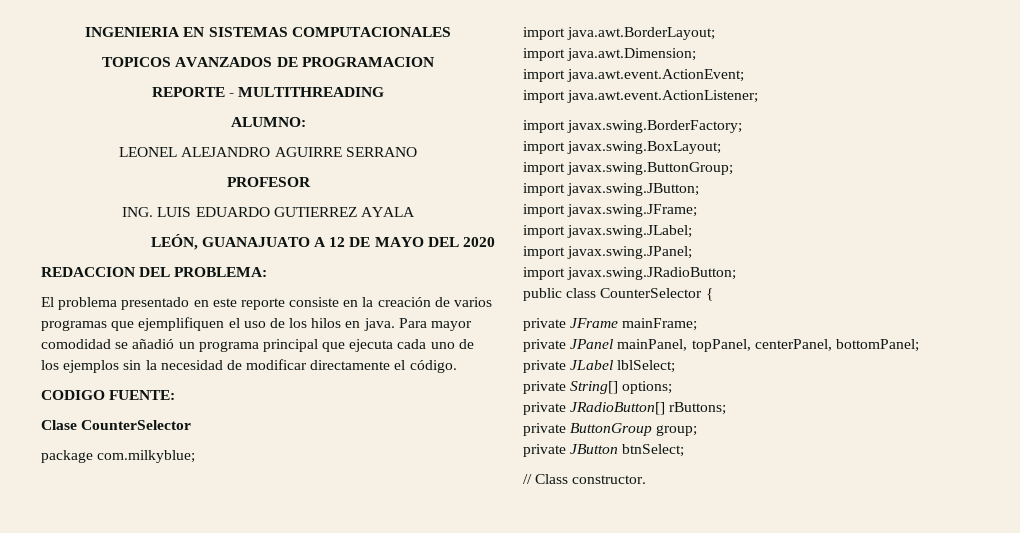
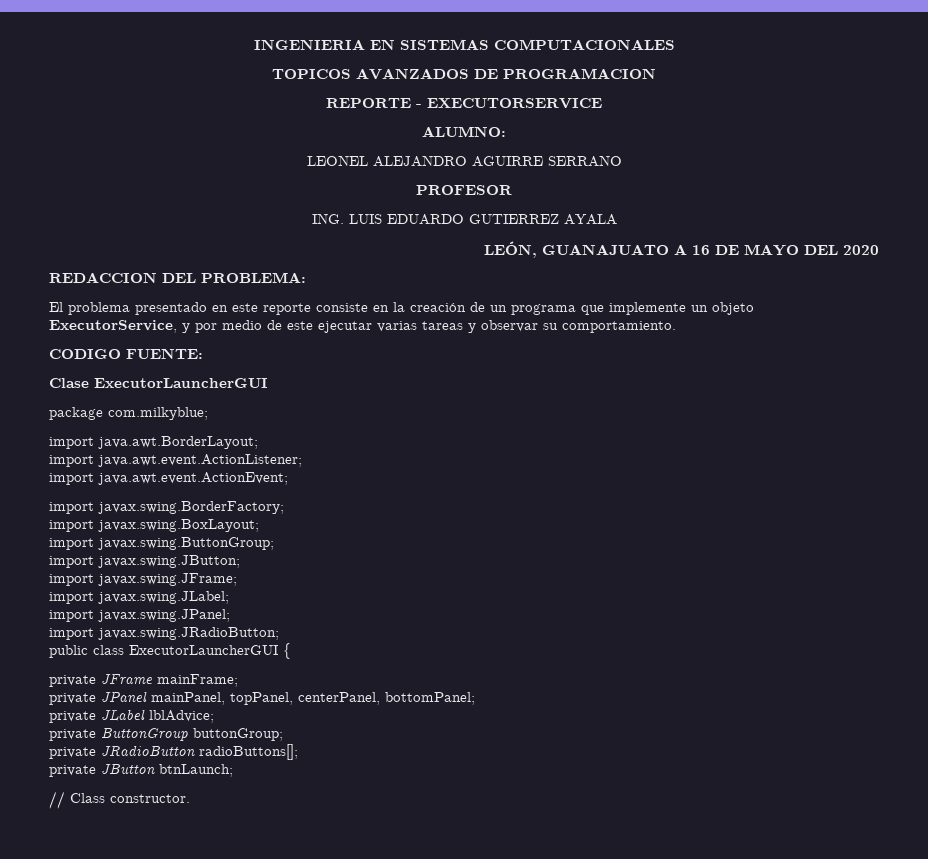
[238,87,385,97] MULTITHREADING -> [427,98,602,109] EXECUTORSERVICE
[329,237,346,247] 12 -> [692,245,710,255] 16
[454,297,493,307] [41,317,473,331] [41,339,474,352] [41,359,457,373] varios programas que ejemplifiquen el uso de los hilos en java. Para mayor comodidad se añadió un programa principal que ejecuta cada uno de los ejemplos sin la necesidad de modificar directamente el código. -> [490,302,754,315] [49,320,676,333] un programa que implemente un objeto ExecutorService, y por medio de este ejecutar varias tareas y observar su comportamiento.
[81,420,192,430] CounterSelector -> [94,378,268,388] ExecutorLauncherGUI
[567,48,697,61] java.awt.Dimension; -> [98,454,302,467] java.awt.event.ActionListener;
[523,90,759,103] // import java.awt.event.ActionListener; -> (288, 478) none
[600,288,703,298] CounterSelector -> [129,645,278,655] ExecutorLauncherGUI
[617,360,676,373] [523,381,673,394] [523,402,727,415] [523,423,698,436] lblSelect; // private String[] options; // private JRadioButton[] rButtons; // private ButtonGroup group; -> [149,710,214,723] [49,728,283,741] [49,744,298,760] lblAdvice; // private ButtonGroup buttonGroup; // private JRadioButton radioButtons[];
[622,444,685,457] btnSelect; -> [159,764,233,777] btnLaunch;

